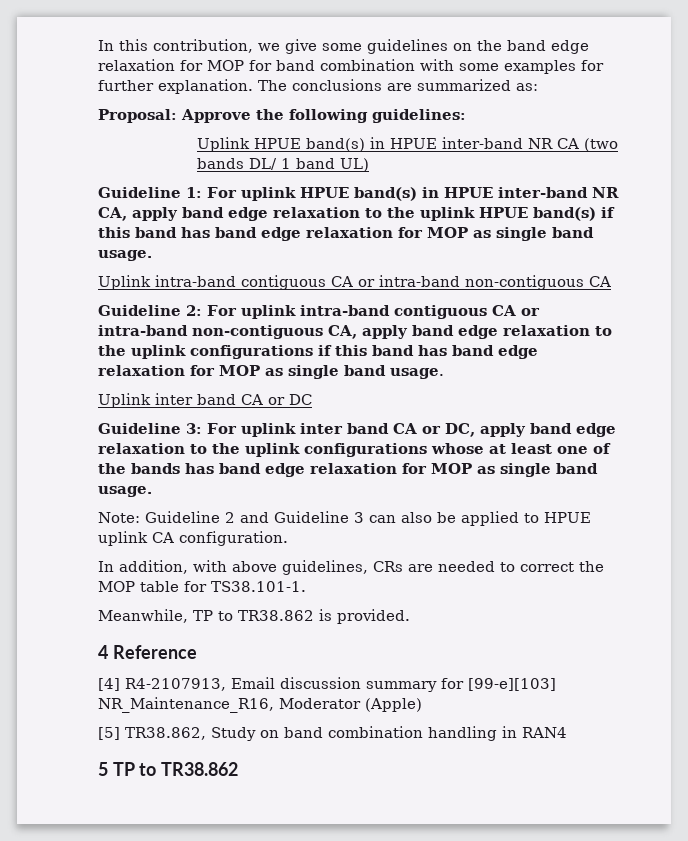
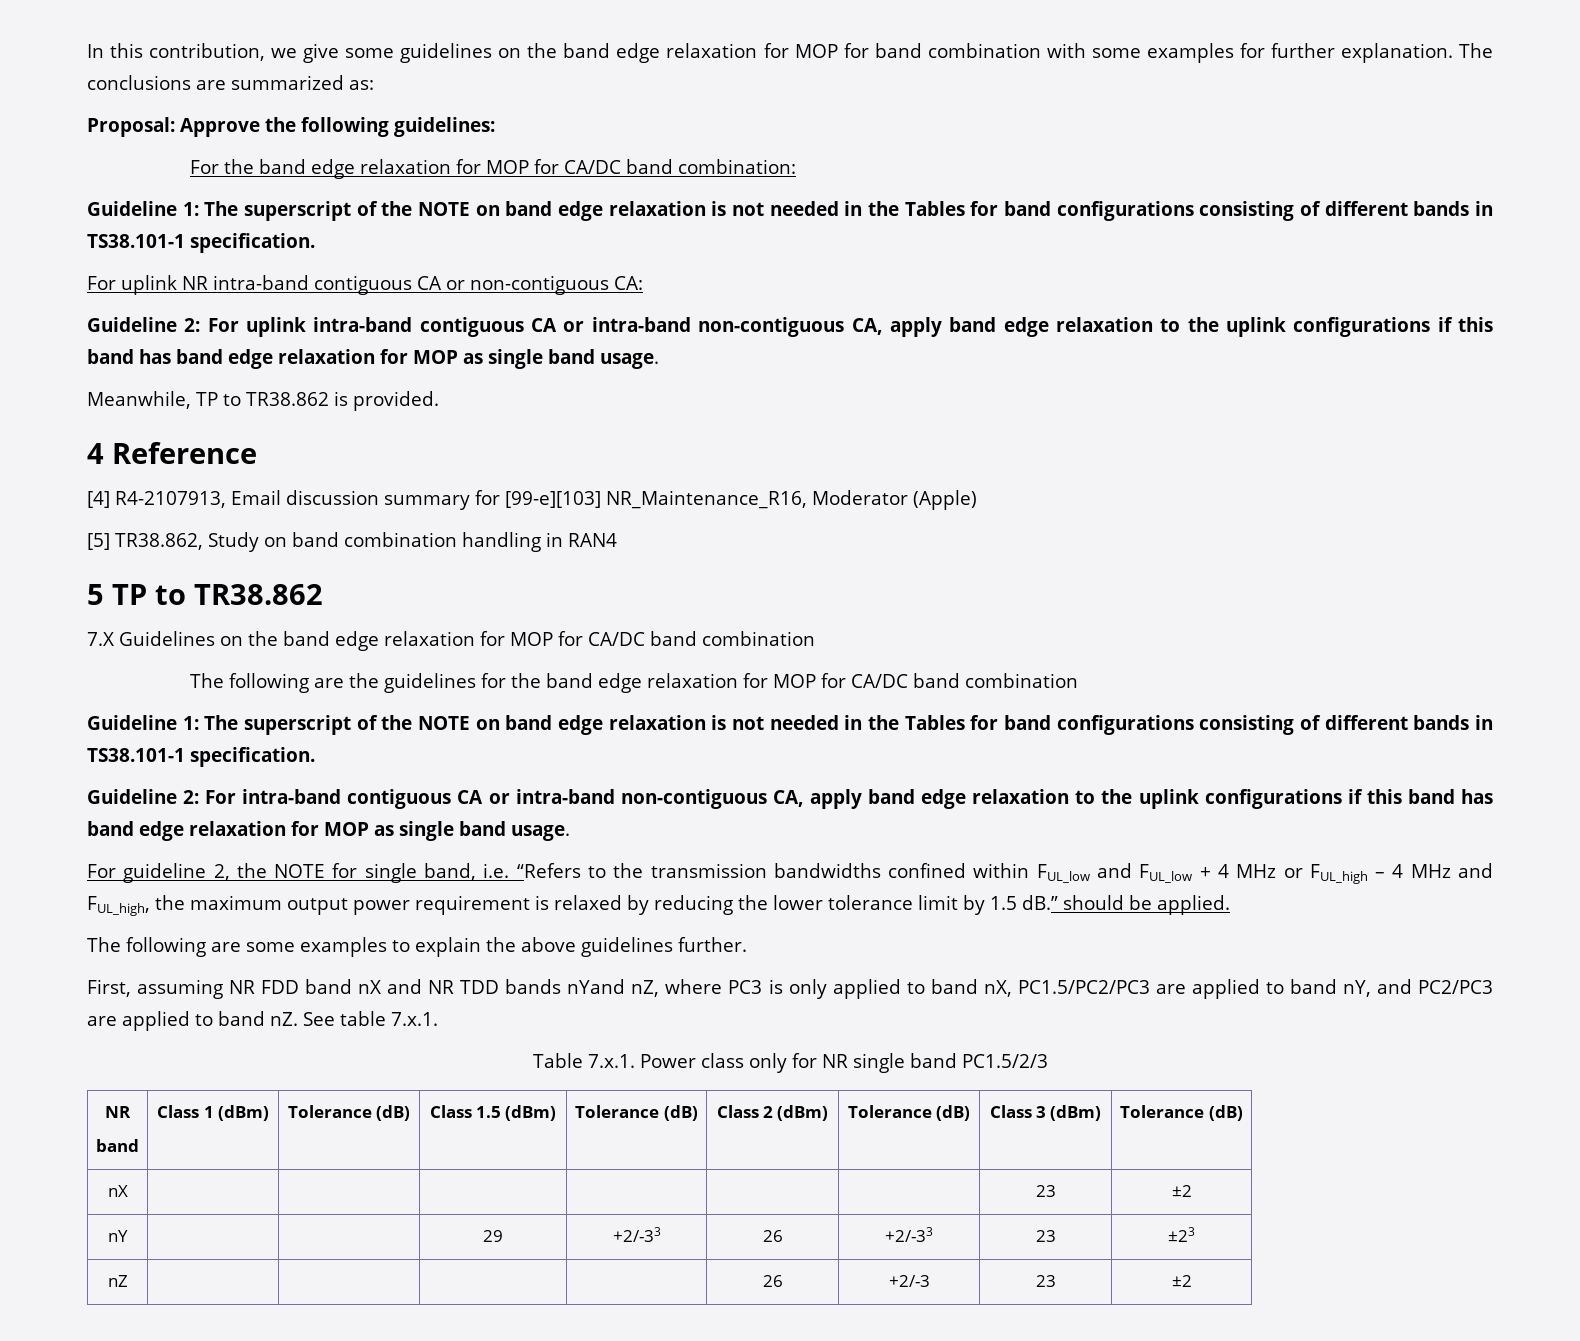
[196,137,618,152] [196,158,369,172] [98,187,619,201] [98,207,615,221] [98,227,594,241] [98,250,152,261] [98,275,611,290] Uplink HPUE band(s) in HPUE inter-band NR CA (two bands DL/ 1 band UL) // Guideline 1: For uplink HPUE band(s) in HPUE inter-band NR CA, apply band edge relaxation to the uplink HPUE band(s) if this band has band edge relaxation for MOP as single band usage. // Uplink intra-band contiguous CA or intra-band non-contiguous CA -> [190,159,797,179] [87,201,1493,221] [87,233,315,253] [87,275,643,295] For the band edge relaxation for MOP for CA/DC band combination: // Guideline 1: The superscript of the NOTE on band edge relaxation is not needed in the Tables for band configurations consisting of different bands in TS38.101-1 specification. // For uplink NR intra-band contiguous CA or non-contiguous CA:
[98,393,312,408] [98,423,616,437] [98,443,611,457] [98,463,598,477] [98,486,152,497] [98,511,591,526] [98,531,288,546] [98,560,604,575] [98,581,306,592] // Uplink inter band CA or DC // Guideline 3: For uplink inter band CA or DC, apply band edge relaxation to the uplink configurations whose at least one of the bands has band edge relaxation for MOP as single band usage. // Note: Guideline 2 and Guideline 3 can also be applied to HPUE uplink CA configuration. // In addition, with above guidelines, CRs are needed to correct the MOP table for TS38.101-1. -> (659, 361) none
(239, 769) none -> [87,631,815,651] [190,673,1079,693] [87,715,1493,735] [87,747,315,767] [87,789,1493,809] [87,821,570,841] [87,863,1494,884] [87,895,1230,916] [87,937,747,957] [87,979,1493,999] [87,1011,438,1031] [532,1053,1048,1073] [105,1106,131,1118] [96,1139,139,1152] [157,1105,269,1121] [287,1105,411,1121] [429,1105,557,1121] [575,1105,698,1121] [716,1105,829,1121] [847,1105,971,1121] [989,1105,1102,1121] [1120,1105,1243,1121] [107,1185,128,1197] [1035,1185,1056,1197] [1171,1185,1192,1197] [107,1230,128,1242] [483,1230,503,1242] [612,1227,661,1242] [762,1230,783,1242] [885,1227,933,1242] [1035,1230,1056,1242] [1168,1227,1195,1242] [107,1275,128,1287] [762,1275,783,1287] [888,1275,930,1287] [1035,1275,1056,1287] [1171,1275,1192,1287] // 7.X Guidelines on the band edge relaxation for MOP for CA/DC band combination // The following are the guidelines for the band edge relaxation for MOP for CA/DC band combination // Guideline 1: The superscript of the NOTE on band edge relaxation is not needed in the Tables for band configurations consisting of different bands in TS38.101-1 specification. // Guideline 2: For intra-band contiguous CA or intra-band non-contiguous CA, apply band edge relaxation to the uplink configurations if this band has band edge relaxation for MOP as single band usage. // For guideline 2, the NOTE for single band, i.e. “Refers to the transmission bandwidths confined within FUL_low and FUL_low + 4 MHz or FUL_high – 4 MHz and FUL_high, the maximum output power requirement is relaxed by reducing the lower tolerance limit by 1.5 dB.” should be applied. // The following are some examples to explain the above guidelines further. // First, assuming NR FDD band nX and NR TDD bands nYand nZ, where PC3 is only applied to band nX, PC1.5/PC2/PC3 are applied to band nY, and PC2/PC3 are applied to band nZ. See table 7.x.1. // Table 7.x.1. Power class only for NR single band PC1.5/2/3 // NR // band | Class 1 (dBm) | Tolerance (dB) | Class 1.5 (dBm) | Tolerance (dB) | Class 2 (dBm) | Tolerance (dB) | Class 3 (dBm) | Tolerance (dB) // nX | | | | | | | 23 | ±2 // nY | | | 29 | +2/-33 | 26 | +2/-33 | 23 | ±23 // nZ | | | | | 26 | +2/-3 | 23 | ±2

